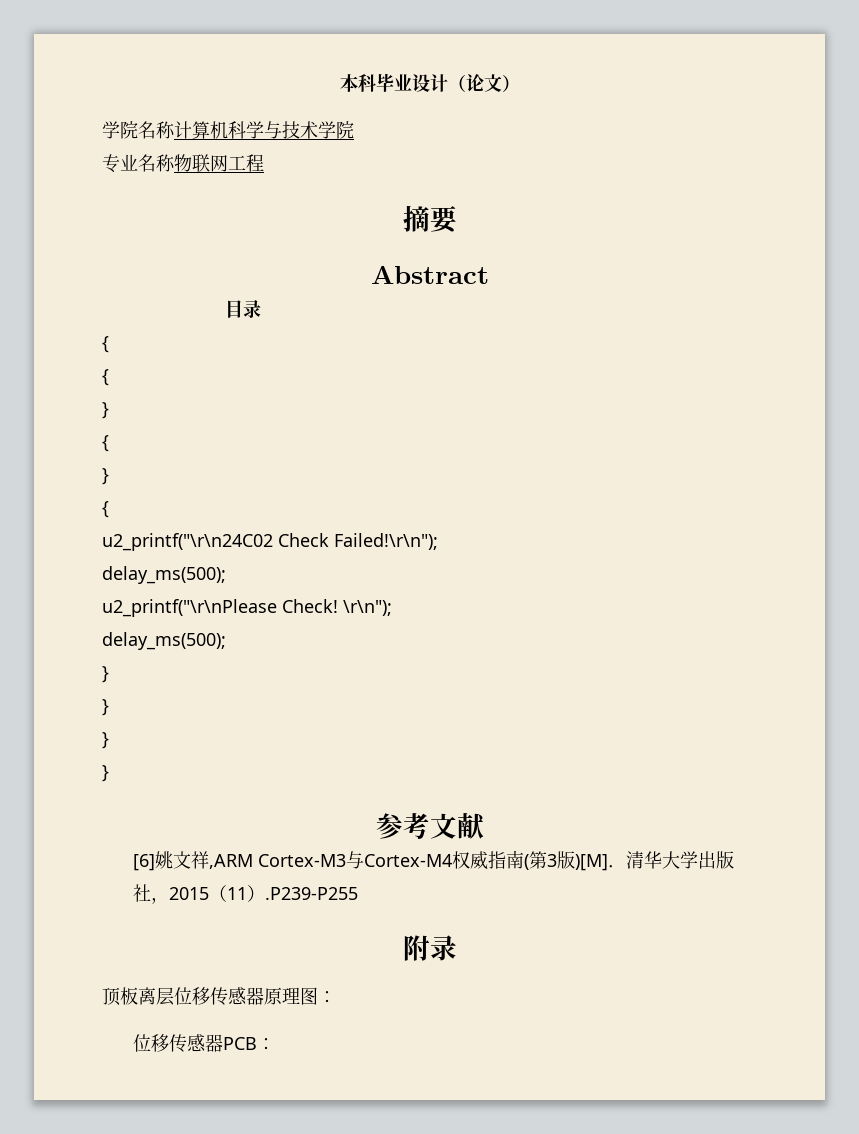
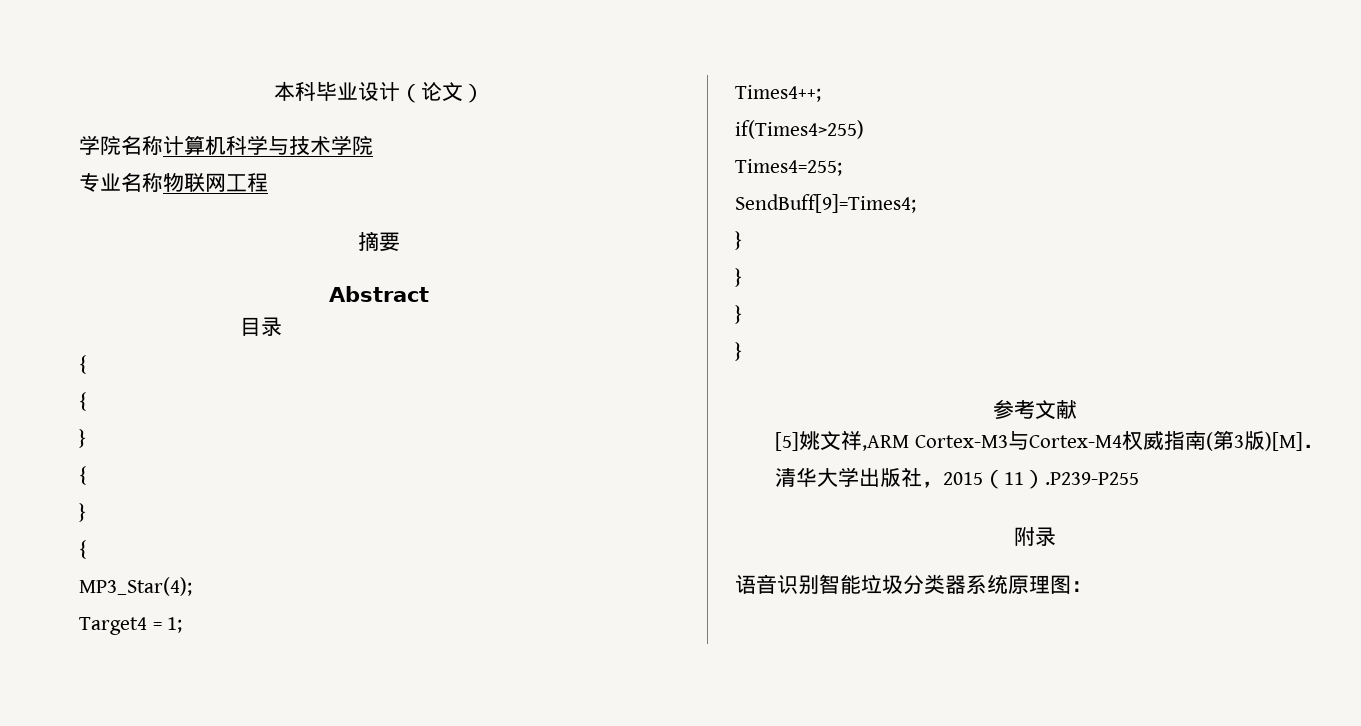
[102,533,438,551] [102,566,226,584] [102,599,392,617] [102,632,226,650] u2_printf("\r\n24C02 Check Failed!\r\n"); // delay_ms(500); // u2_printf("\r\nPlease Check! \r\n"); // delay_ms(500); -> [79,577,192,596] [79,617,183,635] [735,85,821,102] [735,120,864,139] [735,159,842,176] [735,194,916,213] MP3_Star(4); // Target4 = 1; // Times4++; // if(Times4>255) // Times4=255; // SendBuff[9]=Times4;
[132,854,155,871] [6] -> [775,432,800,451] [5]
[102,987,336,1006] [132,1034,257,1053] 顶板离层位移传感器原理图： // 位移传感器PCB -> [735,574,1071,594] 语音识别智能垃圾分类器系统原理图

